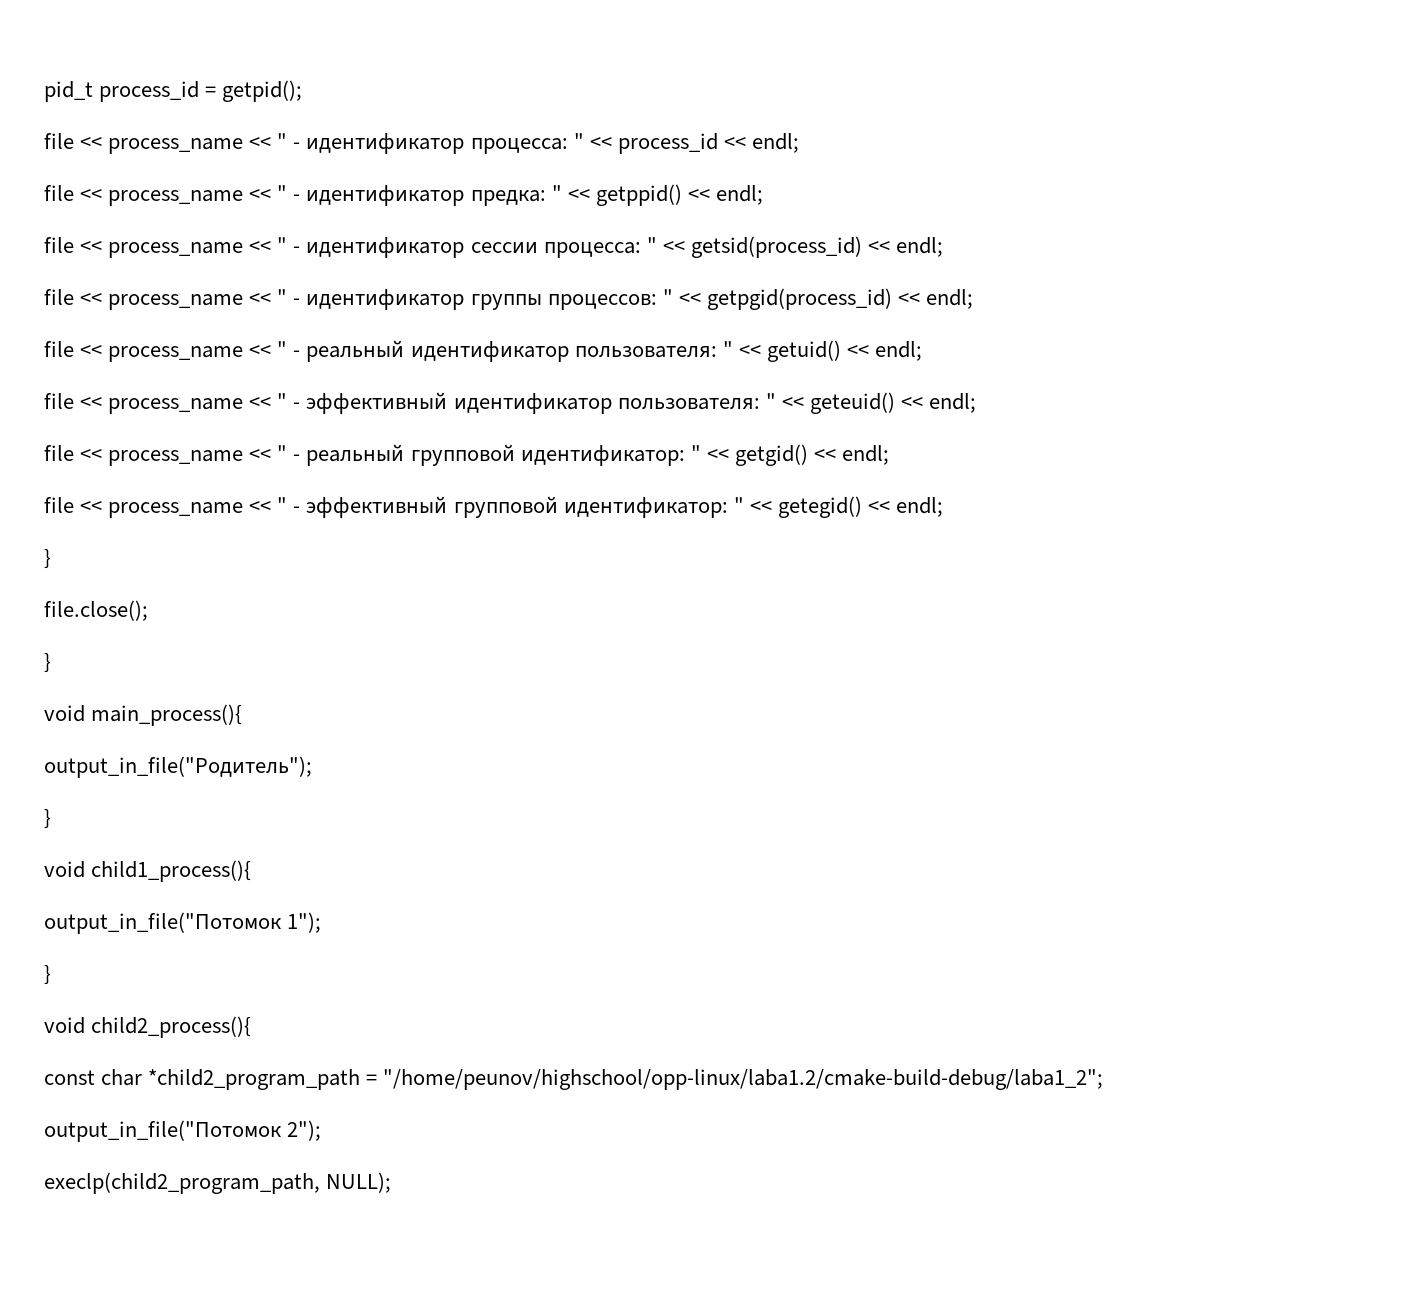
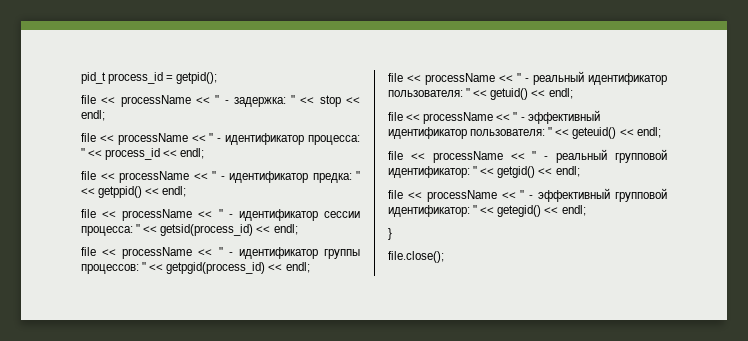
[108,138,244,154] process_name -> [120,95,361,107] [81,110,105,121] [81,133,188,145] processName << " - задержка: " << stop << endl; // file << processName
[108,190,244,206] process_name -> [119,171,189,183] processName
[108,242,244,258] process_name -> [122,209,193,221] processName
[108,294,244,310] process_name -> [122,247,193,259] processName
[108,346,244,362] process_name -> [425,73,495,85] processName
[108,398,244,414] process_name -> [423,112,494,124] processName
[108,450,244,466] process_name -> [432,151,503,163] processName
[108,502,244,518] process_name -> [426,190,497,202] processName
[44,653,51,673] [44,704,243,726] [44,756,312,778] [44,809,51,829] [44,860,252,882] [44,912,322,934] [44,965,51,985] [44,1016,252,1038] [44,1069,1104,1090] [44,1120,322,1142] [44,1172,392,1194] // } // void main_process(){ // output_in_file("Родитель"); // } // void child1_process(){ // output_in_file("Потомок 1"); // } // void child2_process(){ // const char *child2_program_path = "/home/peunov/highschool/opp-linux/laba1.2/cmake-build-debug/laba1_2"; // output_in_file("Потомок 2"); // execlp(child2_program_path, NULL); -> (444, 257) none

